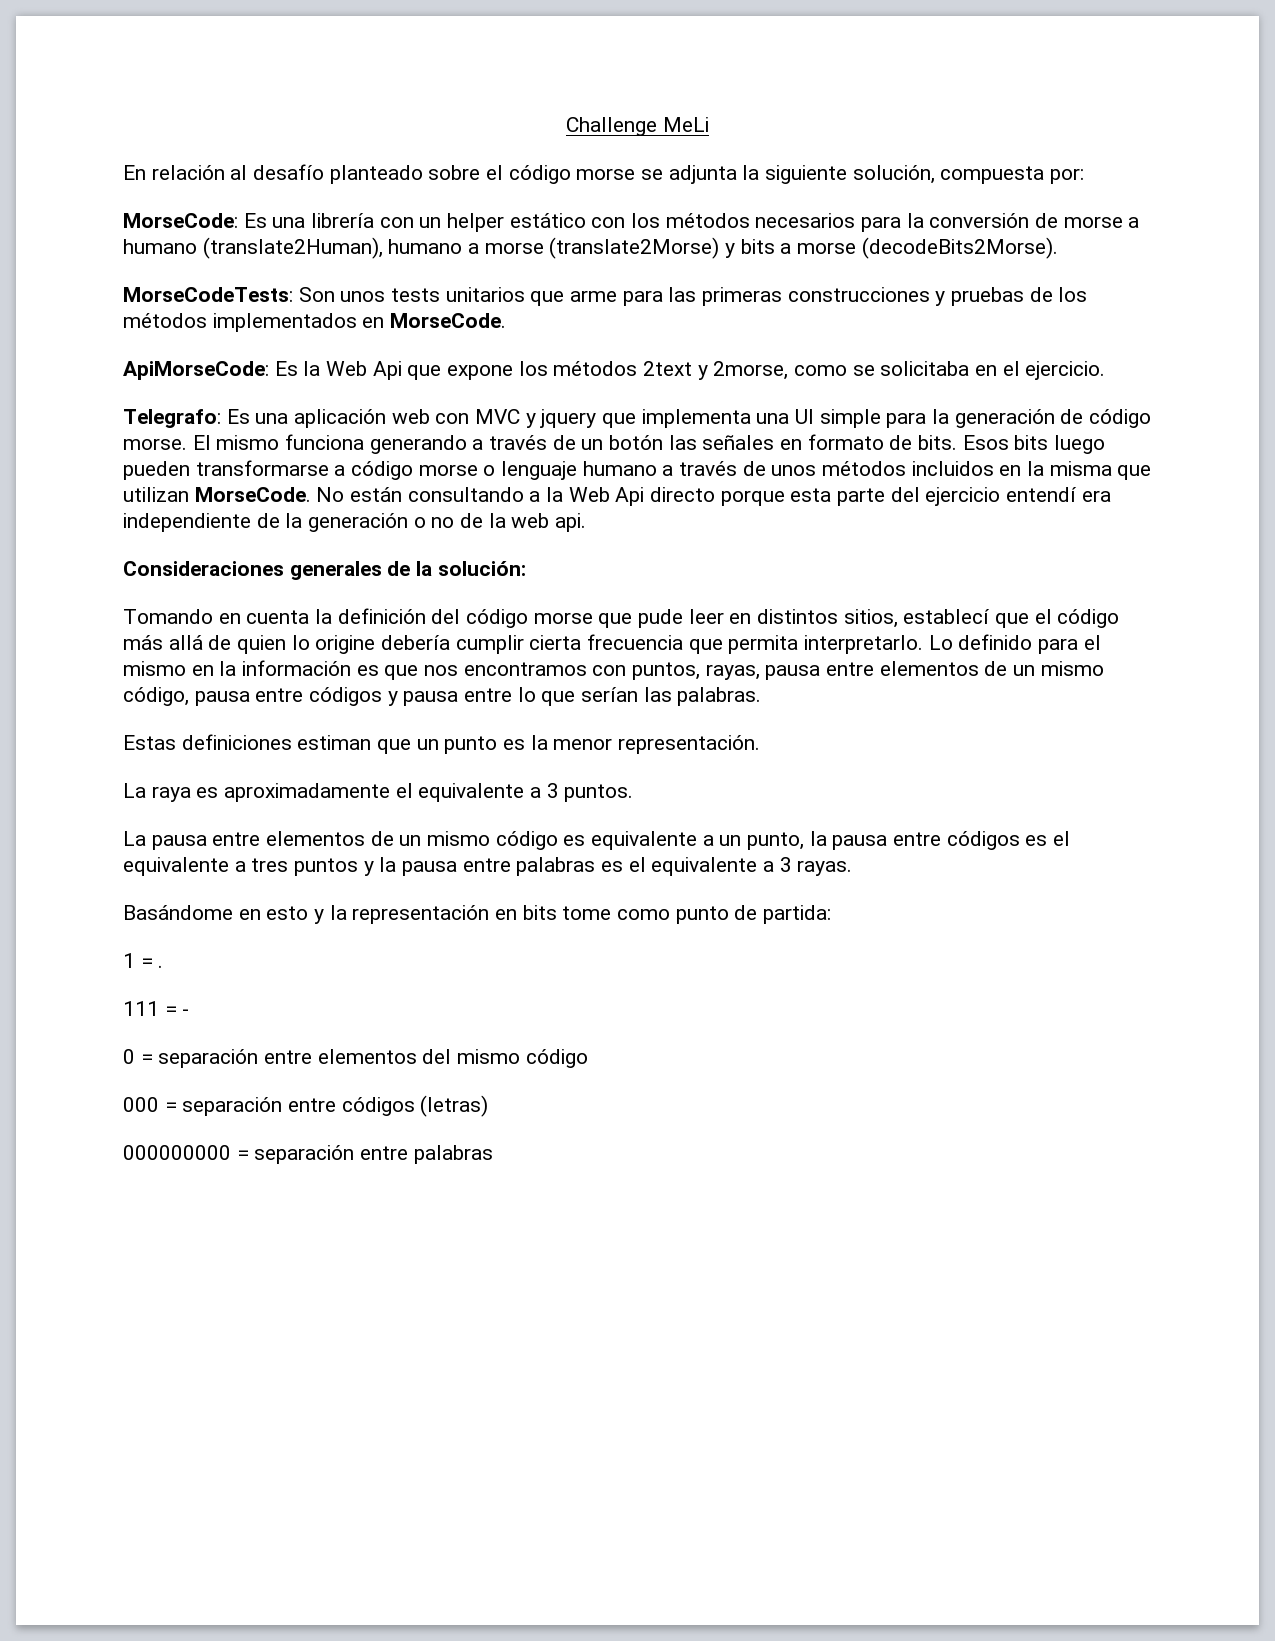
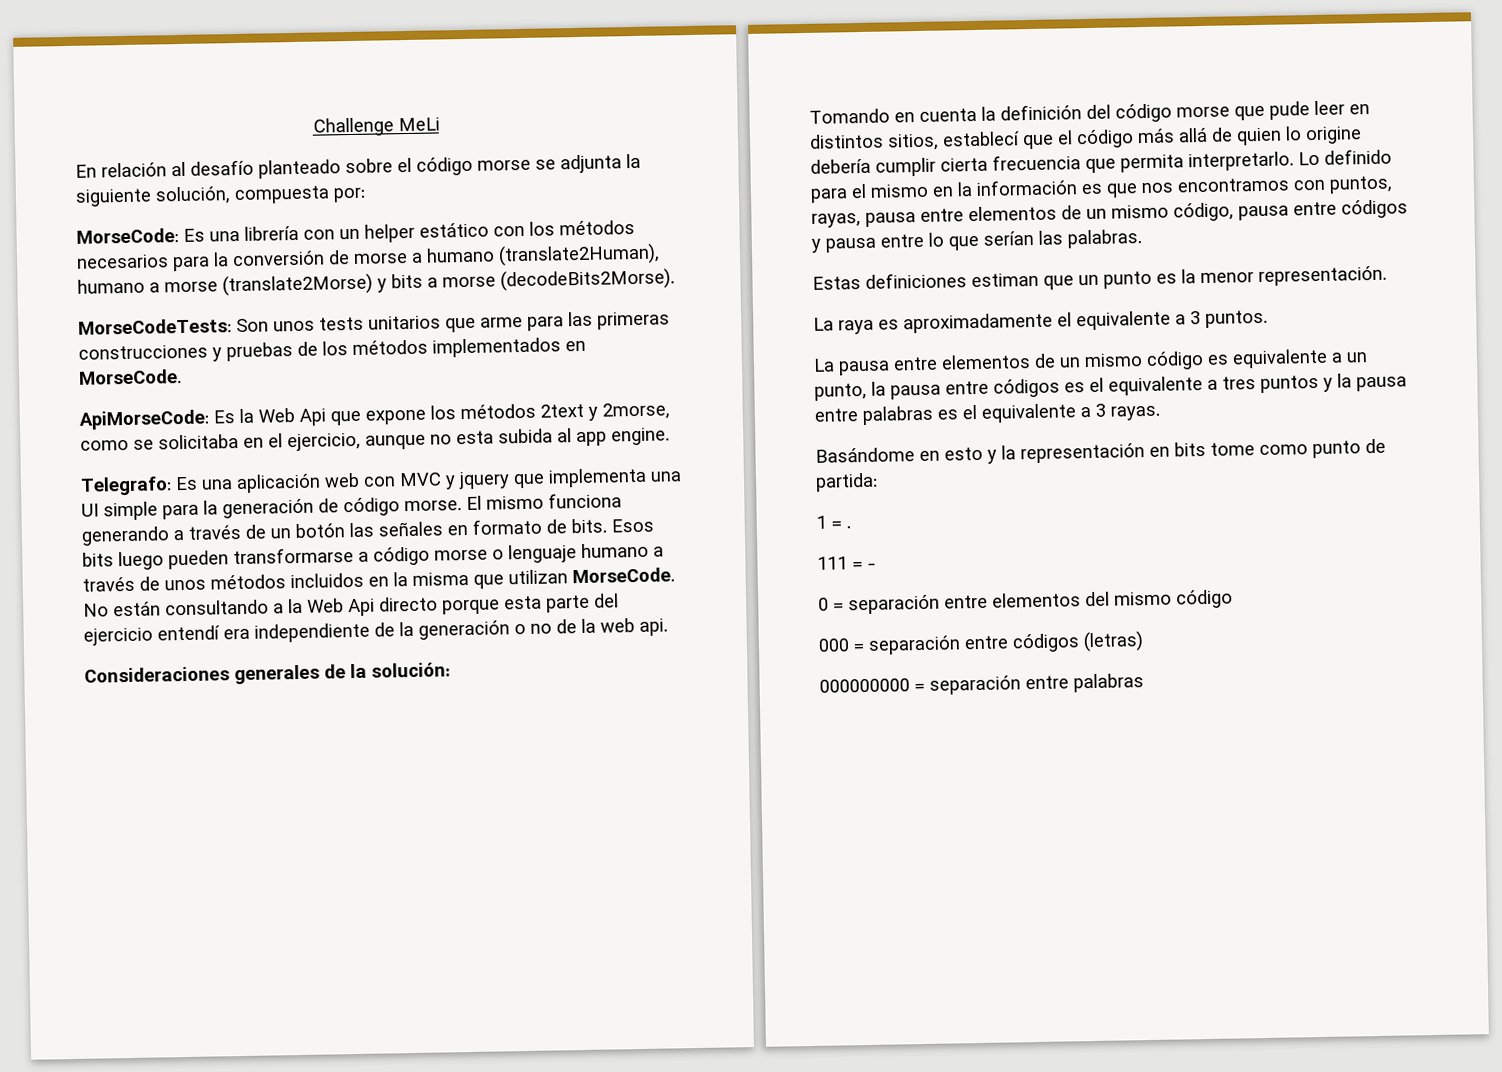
[1025,361,1106,380] ejercicio. -> [287,427,670,452] ejercicio, aunque no esta subida al app engine.

